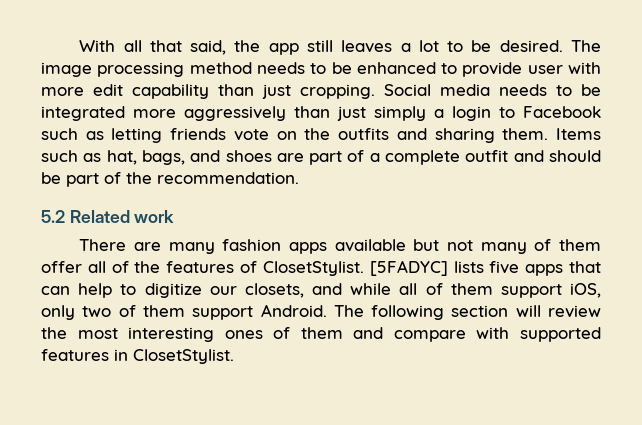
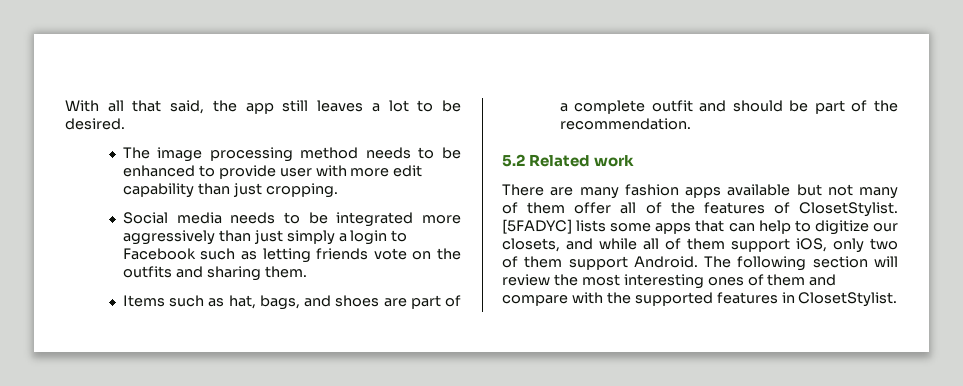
(563, 46) none -> (125, 124) //
(375, 91) none -> (338, 190) //
(549, 134) none -> (307, 272) //
[489,261,520,274] five -> [610,223,652,232] some
(510, 333) none -> [606,292,631,304] the

